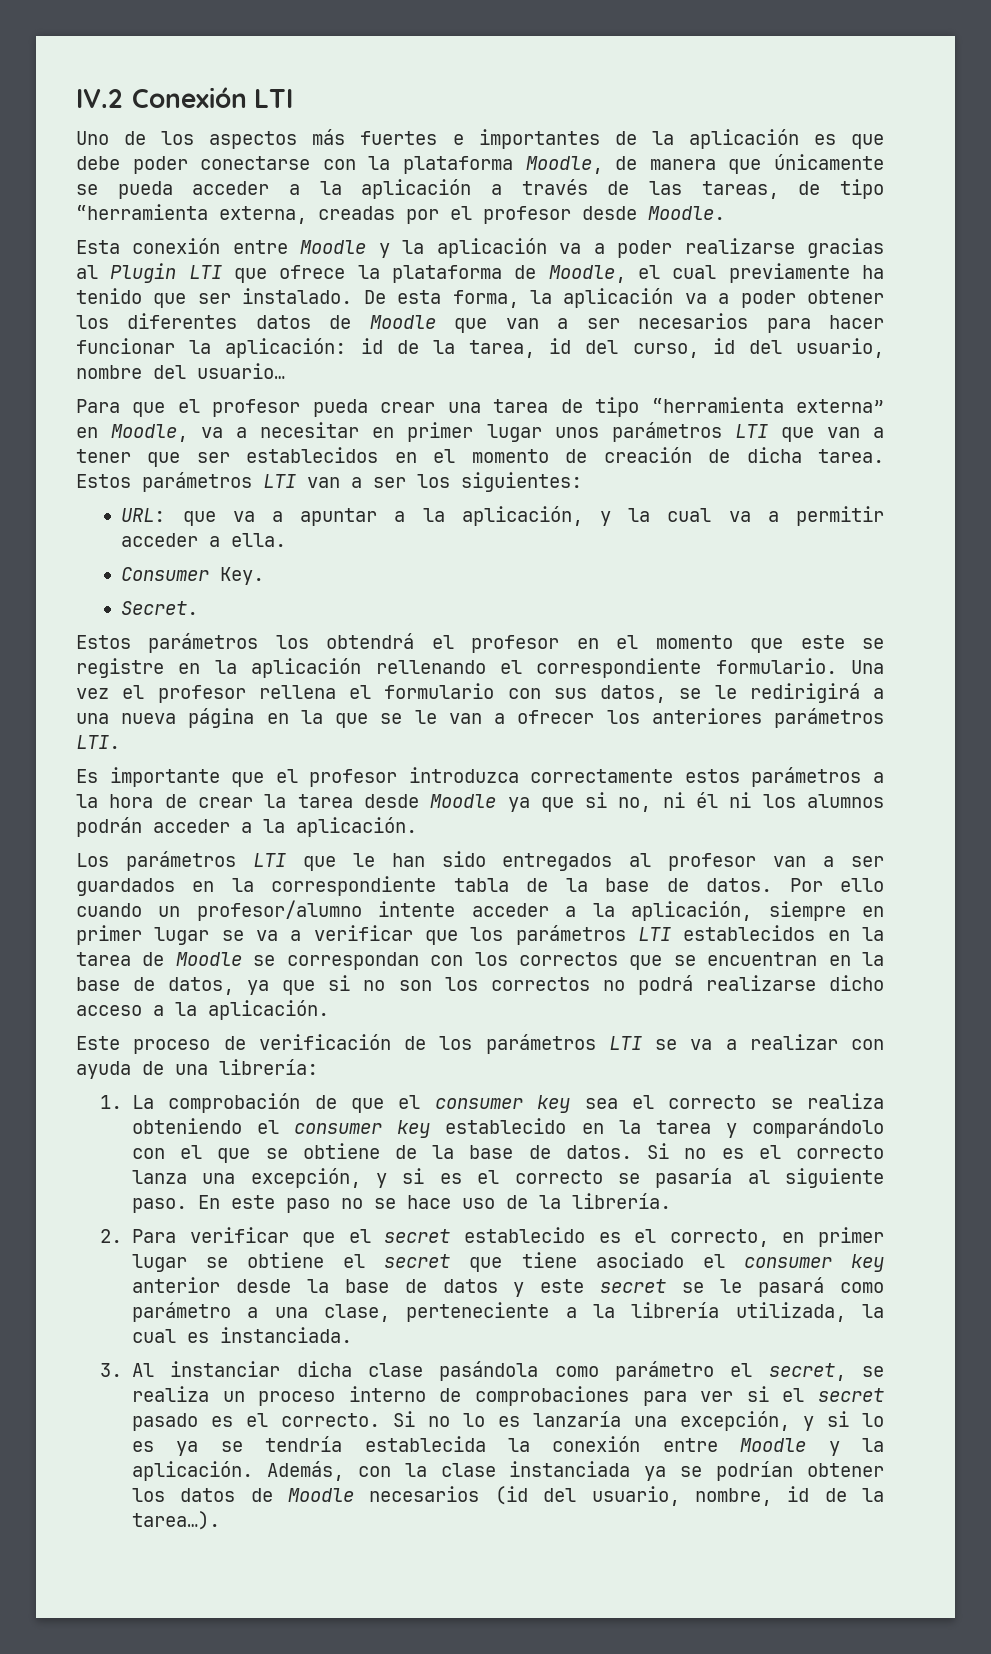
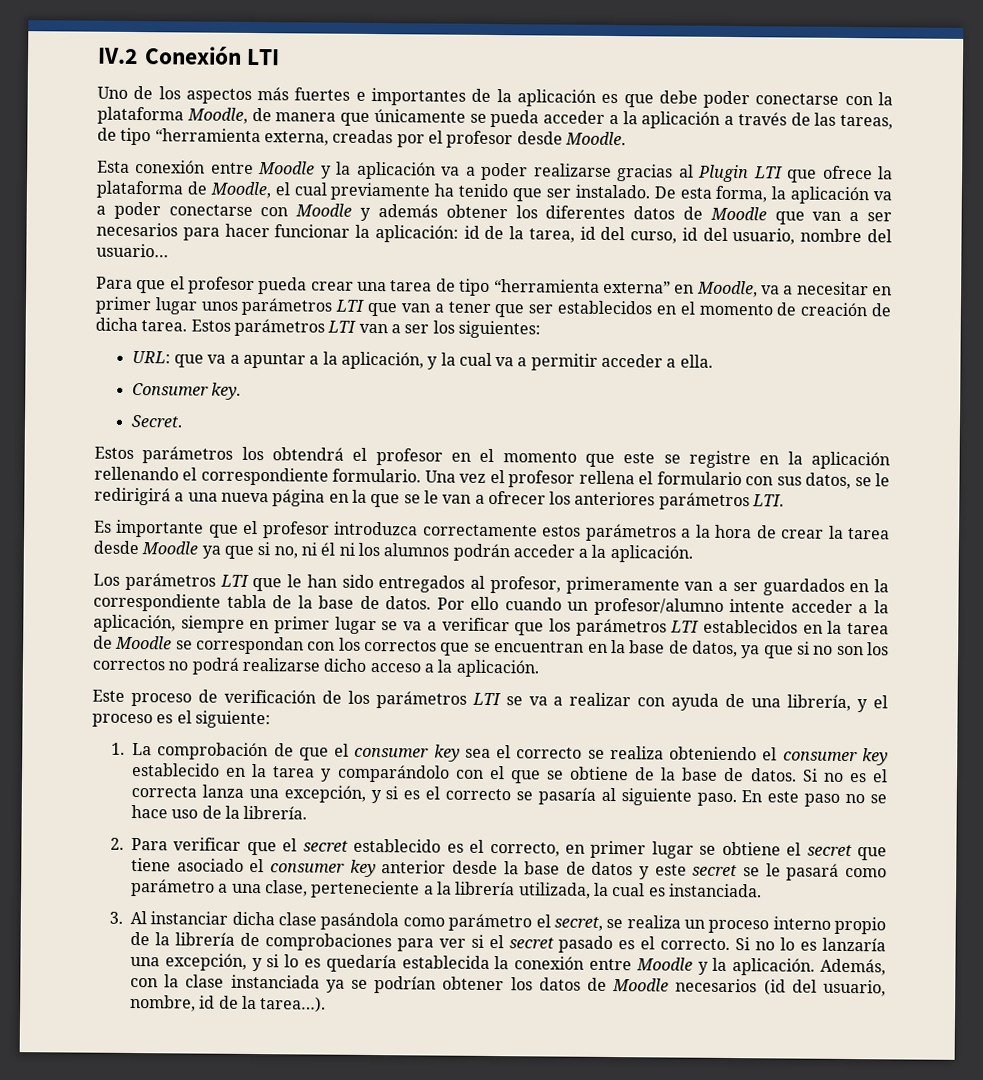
(796, 299) none -> [168,203,438,221] conectarse con Moodle y además
[220,567,265,585] Key. -> [210,382,241,400] key.
[668,853,757,871] profesor -> [489,575,680,595] profesor, primeramente
[219,1059,318,1075] librería: -> [787,694,889,713] [92,710,271,729] librería, y el proceso es el siguiente:
[795,1145,884,1159] correcto -> [131,785,198,798] correcta
(426, 1394) none -> [834,916,887,935] [130,931,235,946] propio de la librería
[176,1436,343,1456] ya se tendría -> [325,954,397,973] quedaría

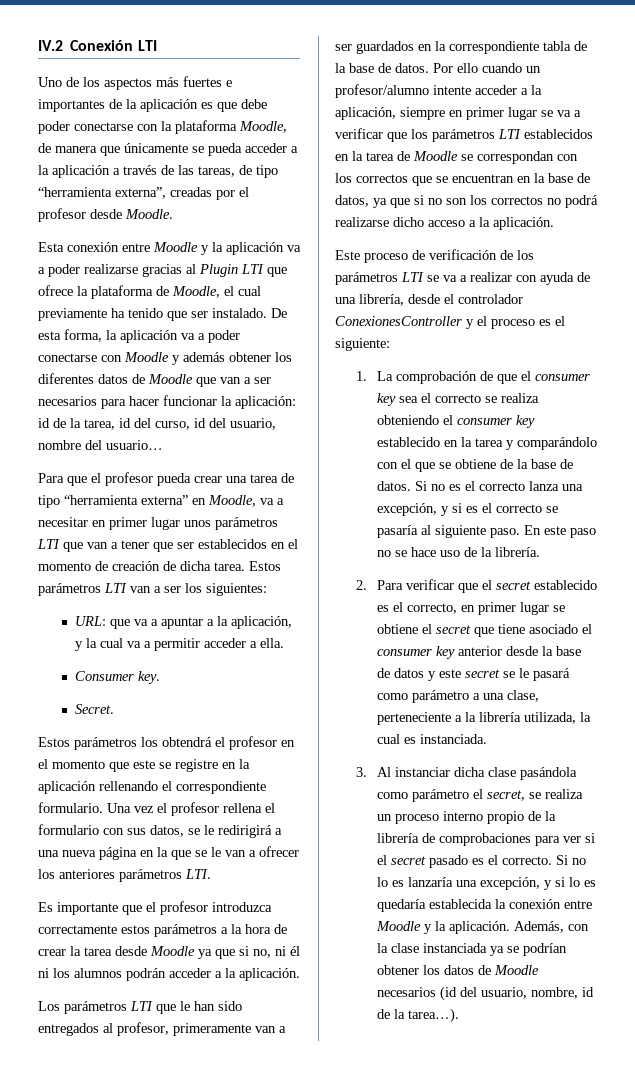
[263,131,329,146] externa, -> [115,187,166,199] externa”,
(852, 703) none -> [408,294,523,304] [335,316,462,326] desde el controlador ConexionesController
[131,785,198,798] correcta -> [478,482,525,491] correcto

